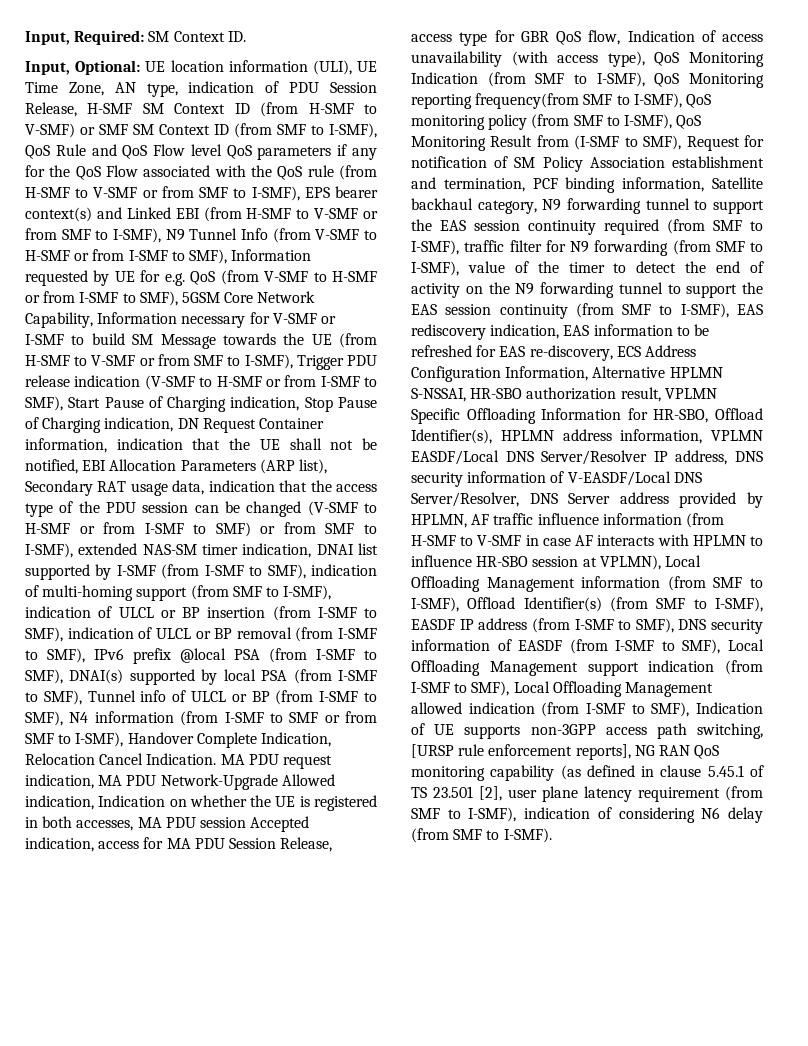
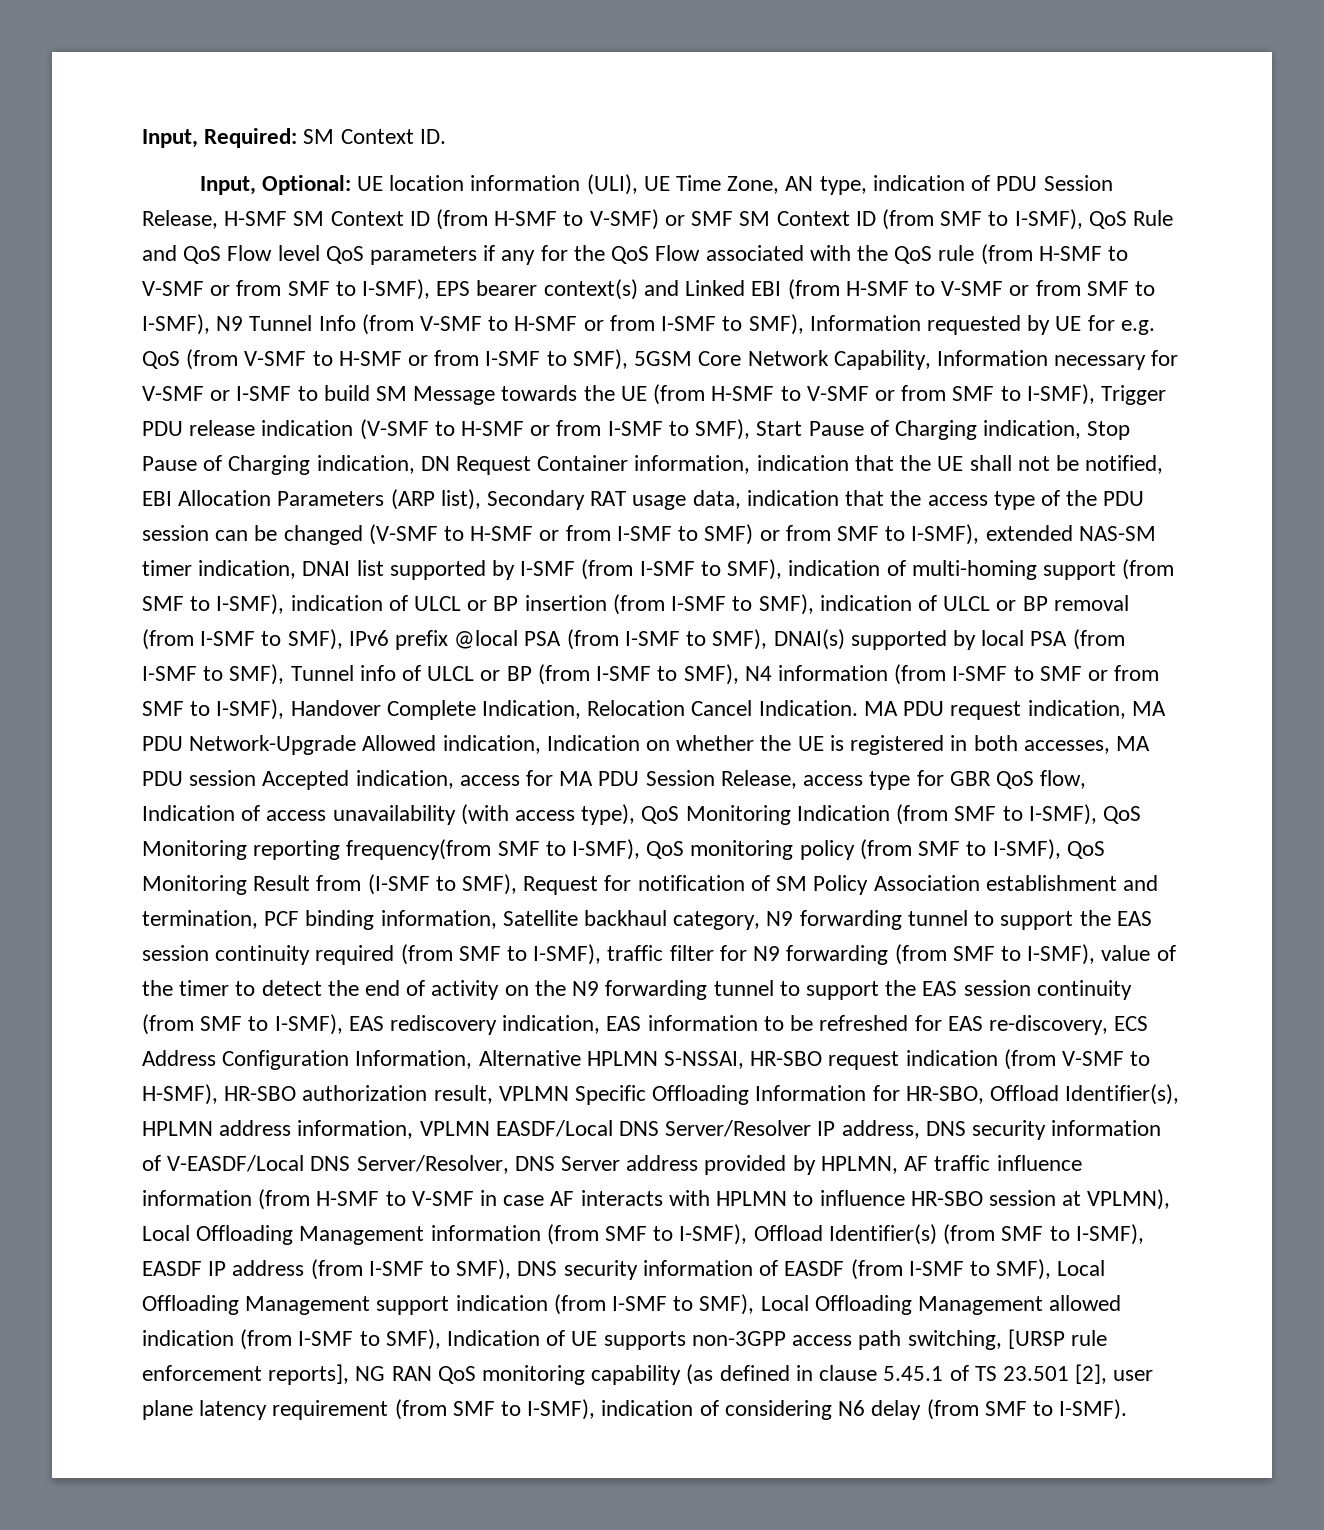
(523, 393) none -> [828,1049,1151,1070] [142,1084,297,1105] request indication (from V-SMF to H-SMF), HR-SBO

